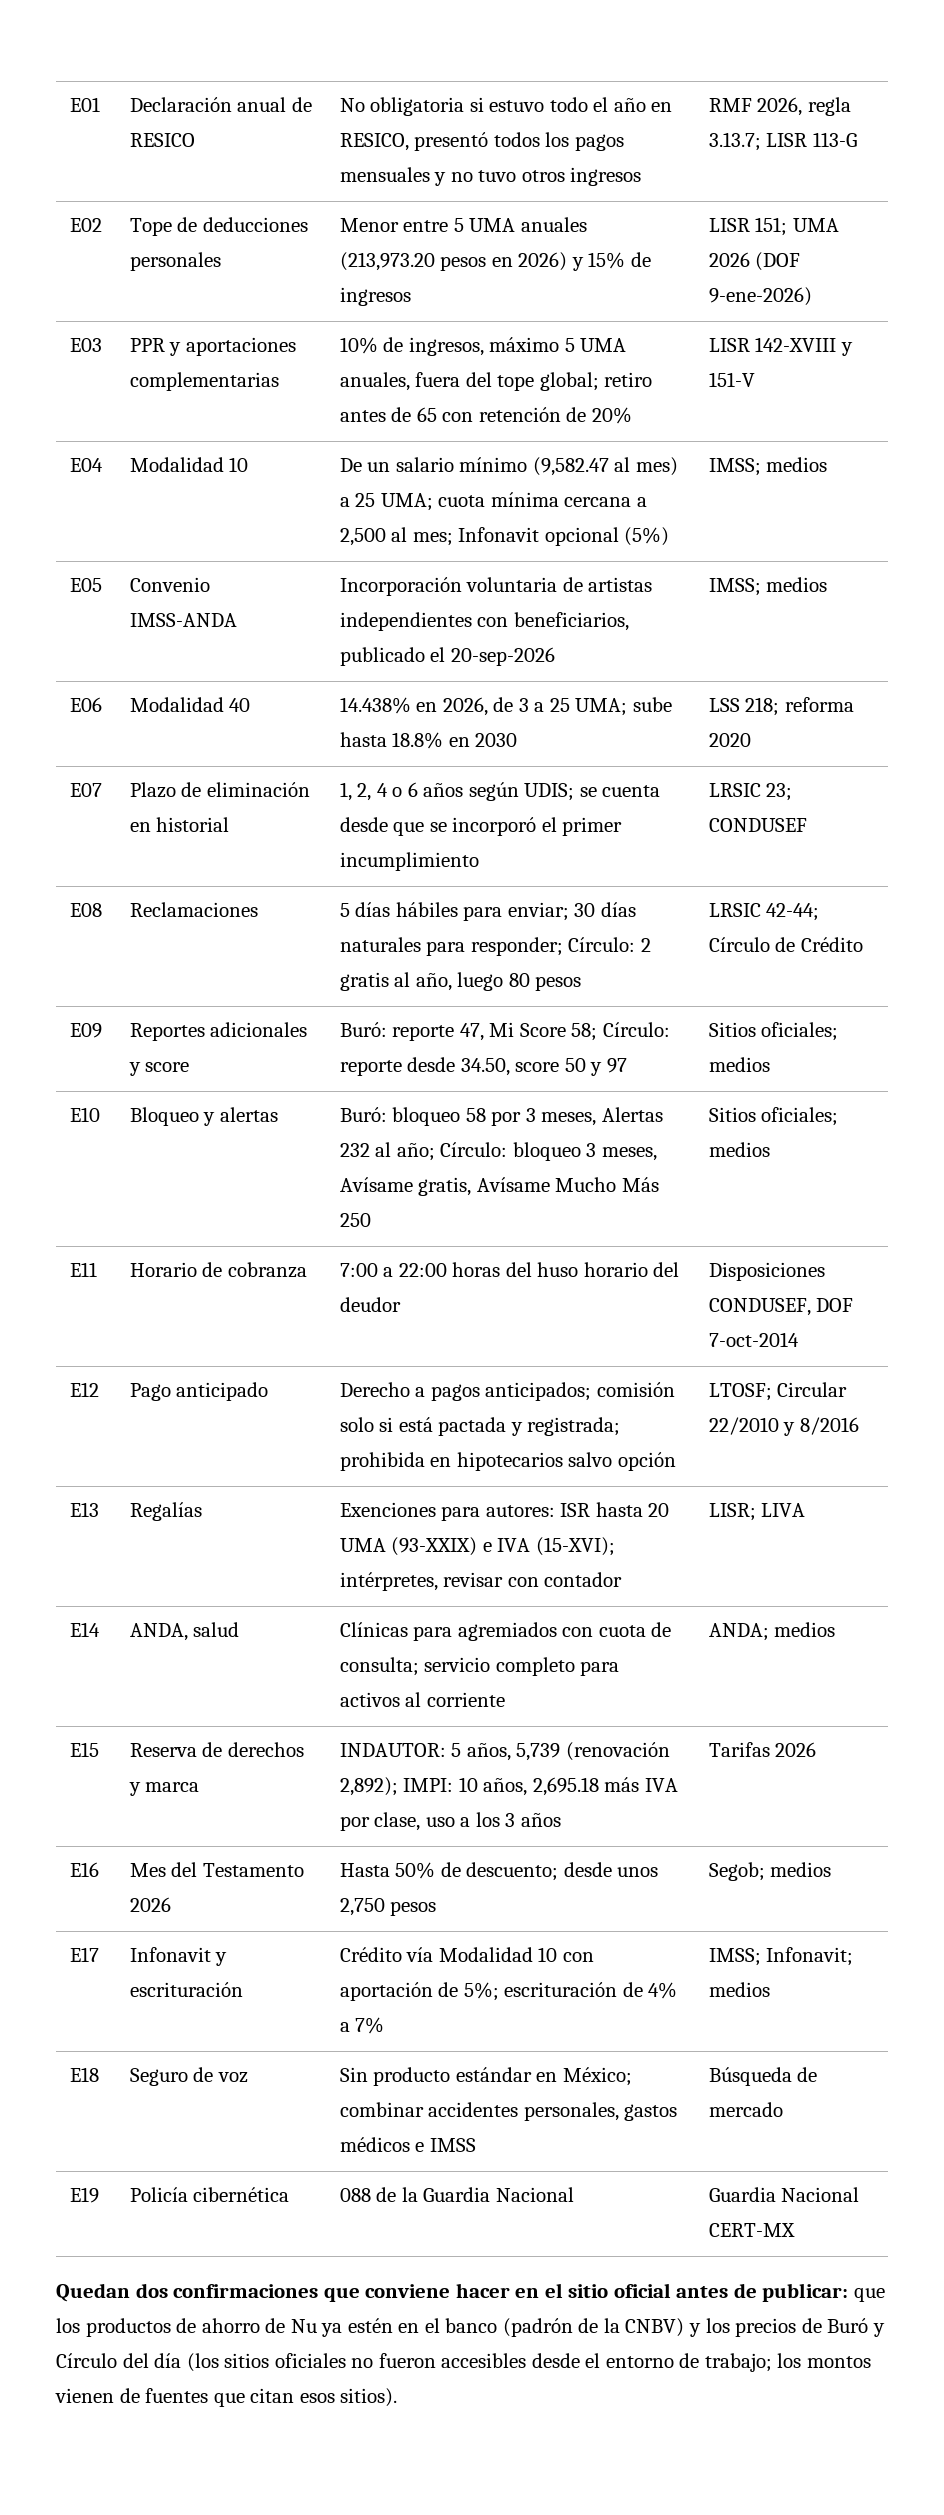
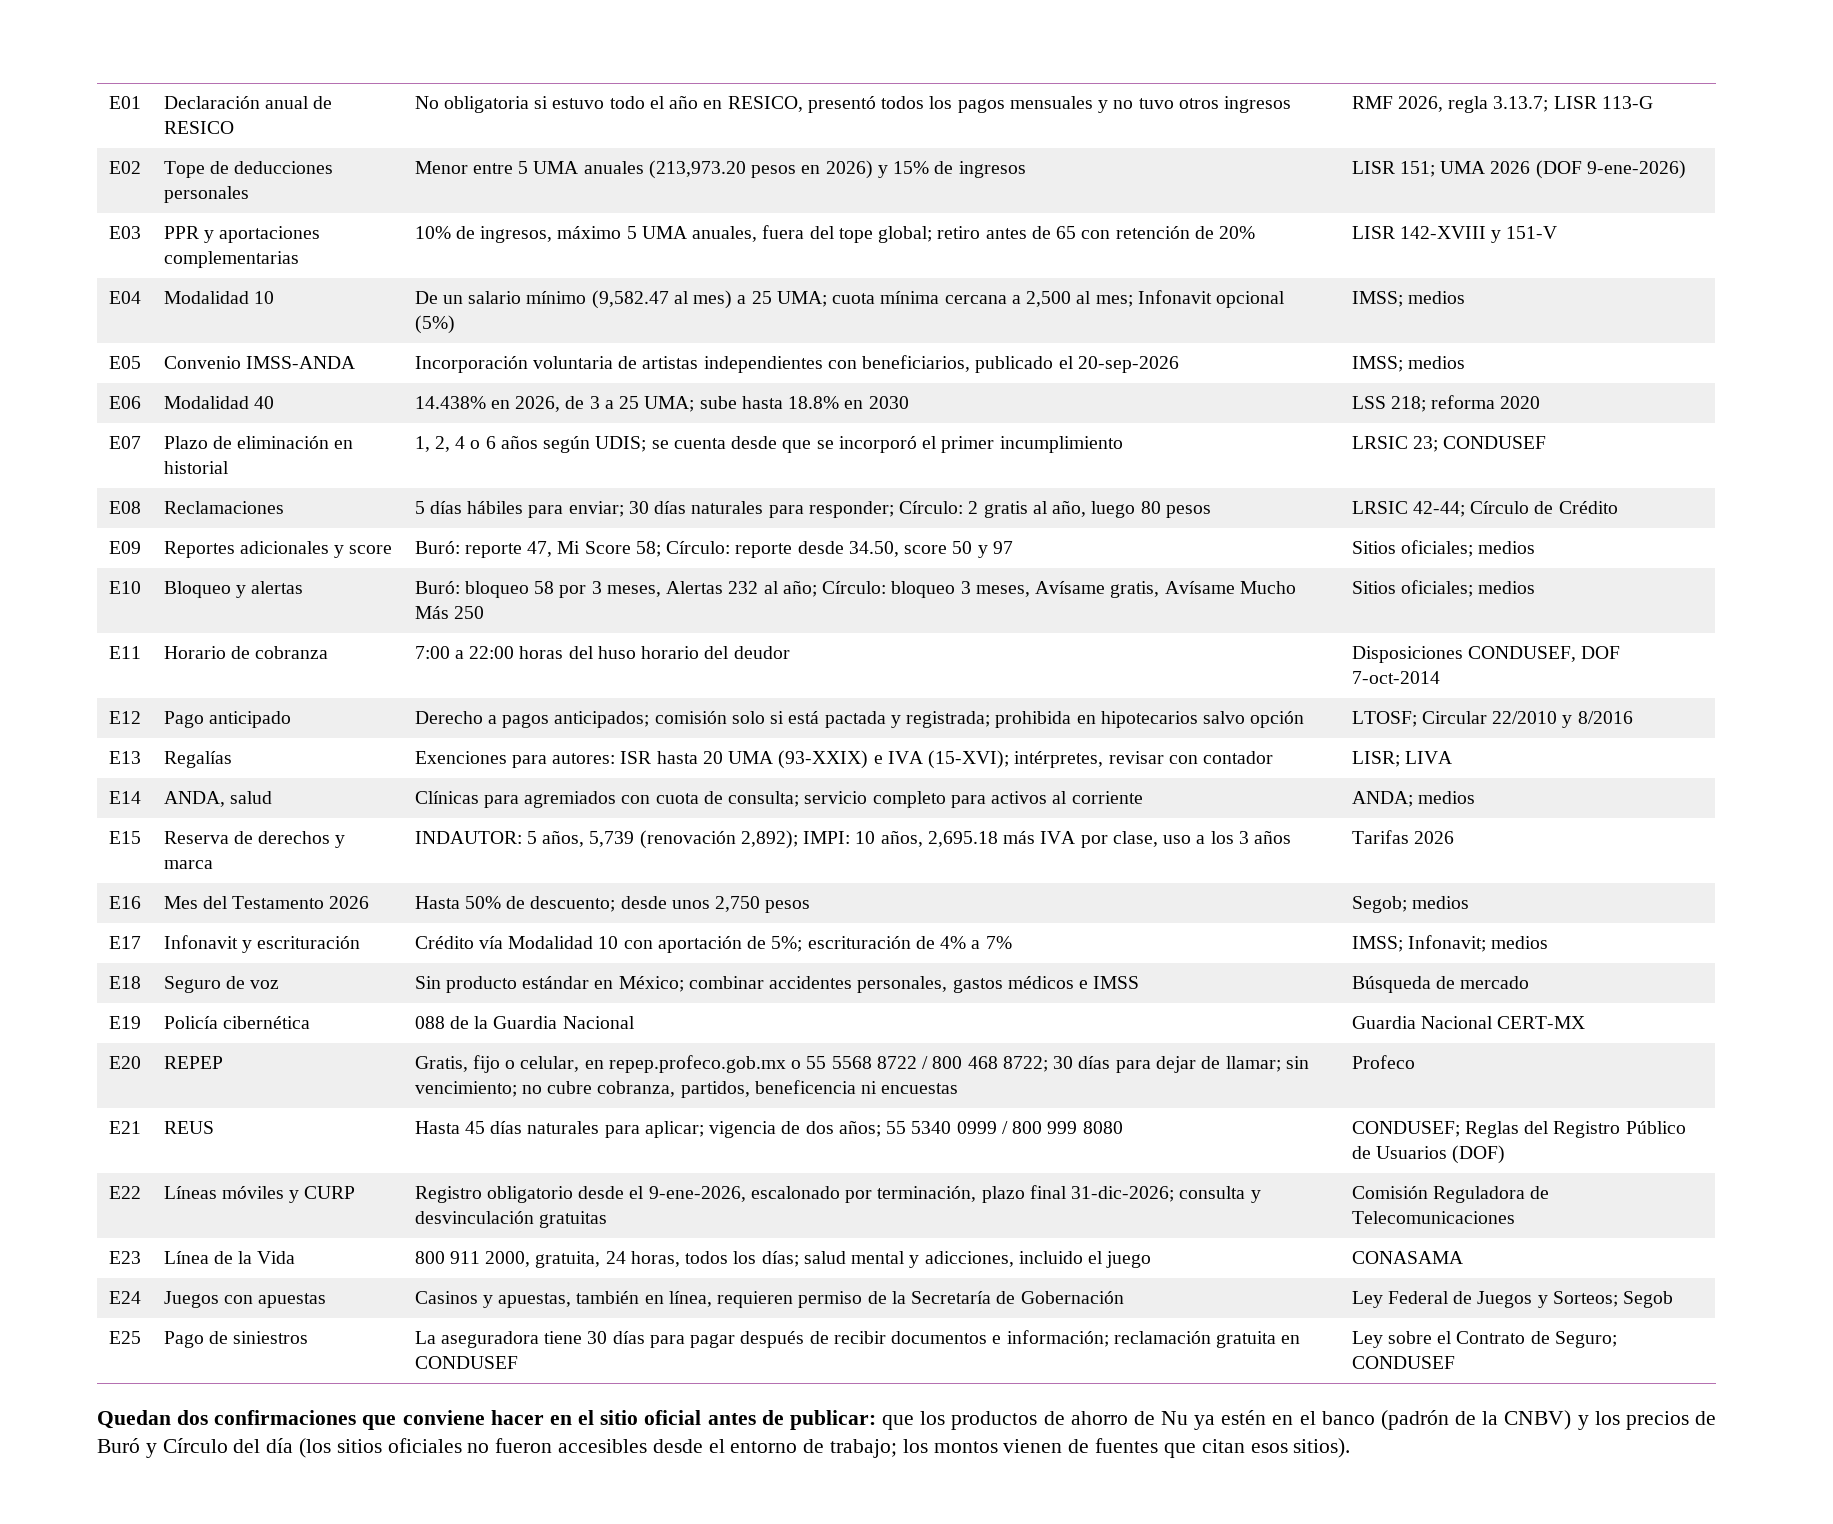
(795, 2230) none -> [108,1056,141,1069] [163,1056,223,1069] [414,1055,1309,1073] [414,1080,959,1098] [1351,1055,1415,1069] [108,1121,141,1134] [163,1121,214,1134] [414,1121,1123,1138] [1351,1121,1686,1138] [1351,1145,1506,1164] [108,1186,141,1199] [163,1186,356,1203] [414,1185,1261,1203] [414,1211,607,1228] [1351,1186,1550,1203] [1351,1211,1515,1224] [108,1251,141,1264] [163,1251,296,1264] [414,1251,1152,1268] [1351,1251,1463,1264] [108,1291,141,1304] [163,1291,327,1308] [414,1291,1124,1308] [1351,1291,1674,1308] [108,1331,141,1344] [163,1331,309,1348] [414,1330,1301,1348] [414,1356,518,1369] [1351,1331,1617,1348] [1351,1356,1455,1369] // E20 | REPEP | Gratis, fijo o celular, en repep.profeco.gob.mx o 55 5568 8722 / 800 468 8722; 30 días para dejar de llamar; sin vencimiento; no cubre cobranza, partidos, beneficencia ni encuestas | Profeco // E21 | REUS | Hasta 45 días naturales para aplicar; vigencia de dos años; 55 5340 0999 / 800 999 8080 | CONDUSEF; Reglas del Registro Público de Usuarios (DOF) // E22 | Líneas móviles y CURP | Registro obligatorio desde el 9-ene-2026, escalonado por terminación, plazo final 31-dic-2026; consulta y desvinculación gratuitas | Comisión Reguladora de Telecomunicaciones // E23 | Línea de la Vida | 800 911 2000, gratuita, 24 horas, todos los días; salud mental y adicciones, incluido el juego | CONASAMA // E24 | Juegos con apuestas | Casinos y apuestas, también en línea, requieren permiso de la Secretaría de Gobernación | Ley Federal de Juegos y Sorteos; Segob // E25 | Pago de siniestros | La aseguradora tiene 30 días para pagar después de recibir documentos e información; reclamación gratuita en CONDUSEF | Ley sobre el Contrato de Seguro; CONDUSEF

